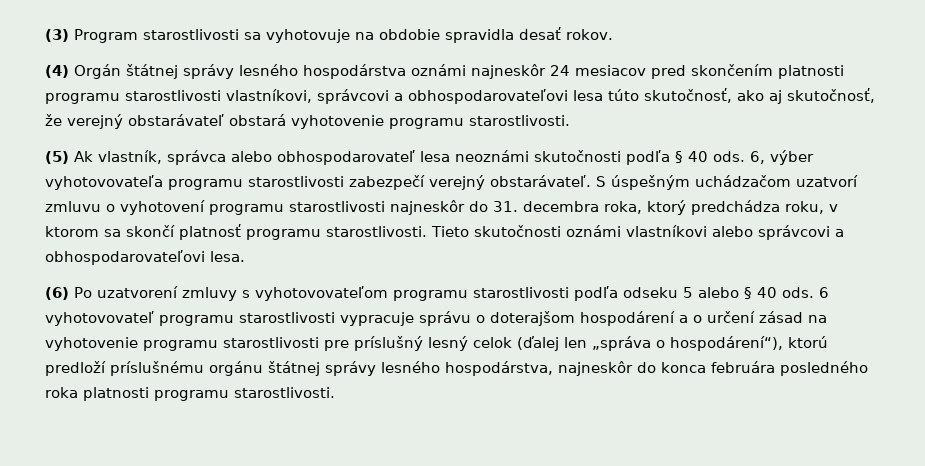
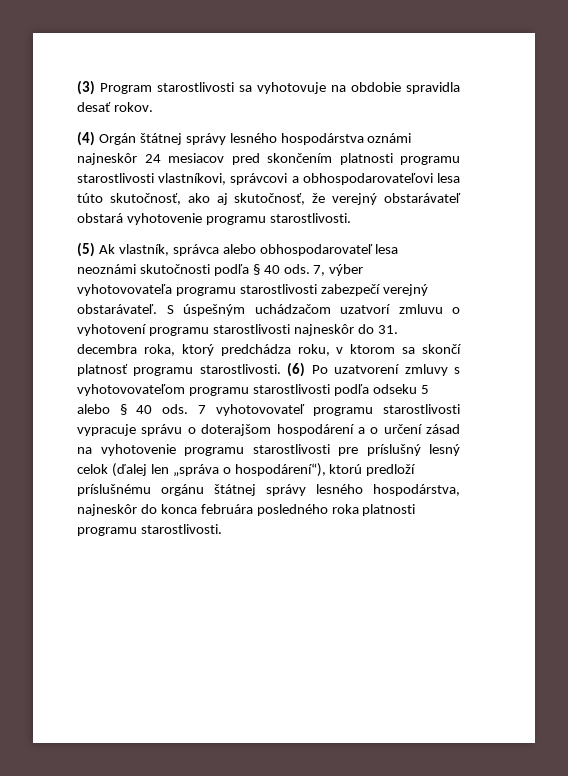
[750,151,765,164] 6, -> [313,265,326,276] 7,
[431,225,844,240] [45,250,245,265] Tieto skutočnosti oznámi vlastníkovi alebo správcovi a obhospodarovateľovi lesa. // -> (281, 369) none
[819,287,829,298] 6 -> [197,405,206,414] 7

